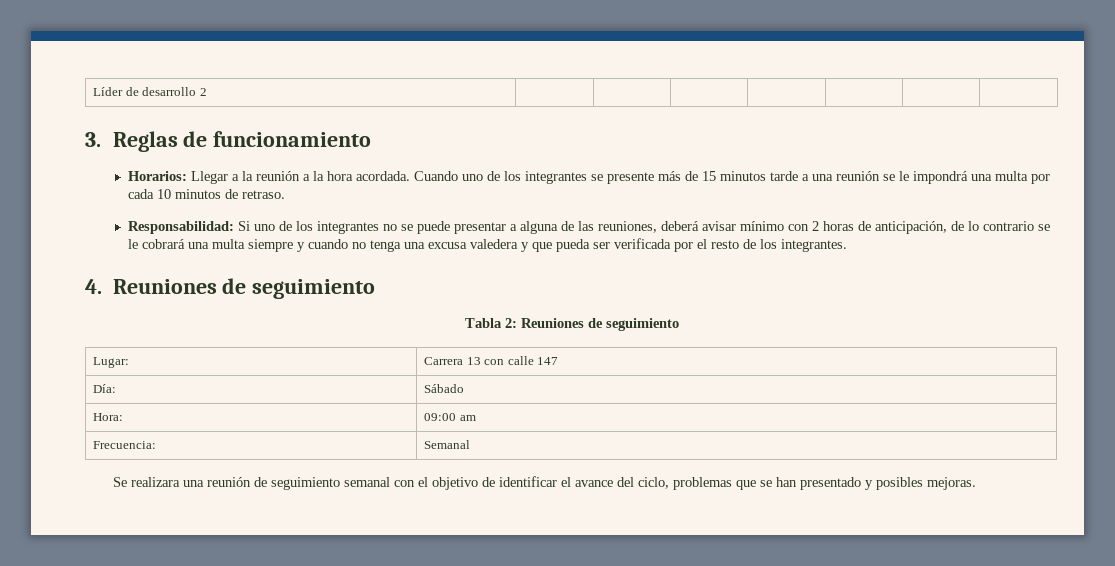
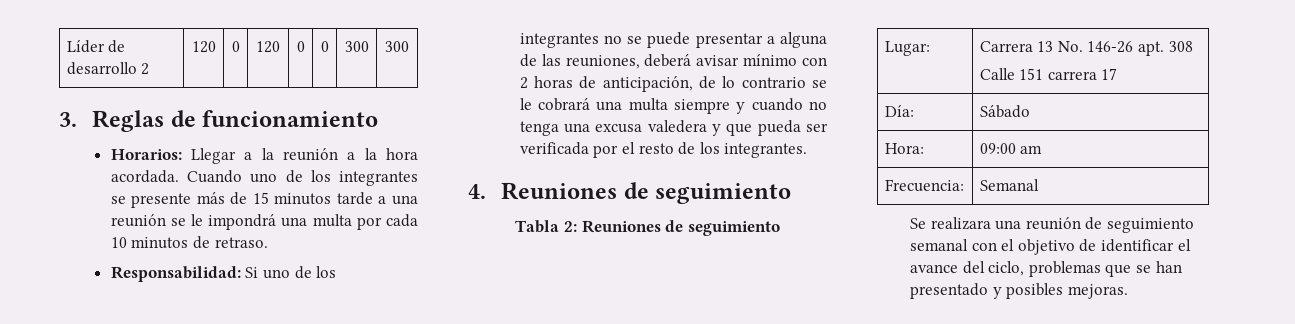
(207, 92) | | | | | | -> [191,41,216,53] [231,41,240,52] [256,41,280,53] [296,41,305,52] [320,41,329,52] [344,41,369,52] [385,41,409,52] 120 | 0 | 120 | 0 | 0 | 300 | 300
[484,356,559,365] con calle 147 -> [1057,41,1193,56] [979,68,1118,80] No. 146-26 apt. 308 // Calle 151 carrera 17

